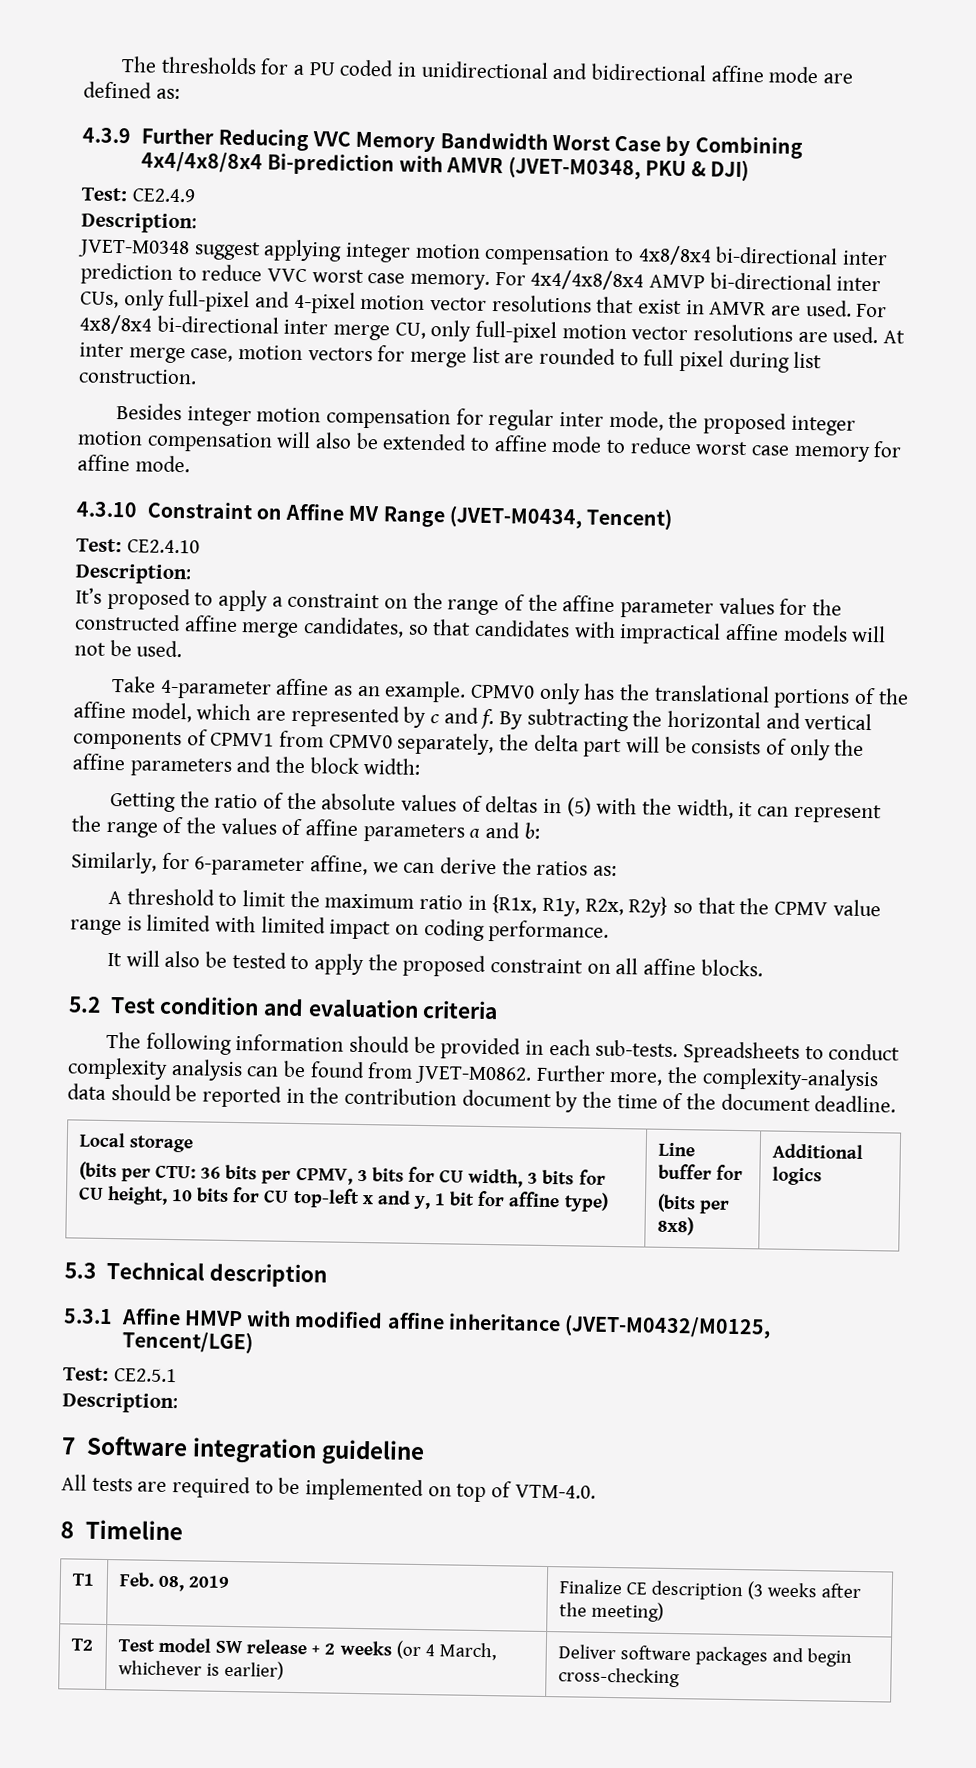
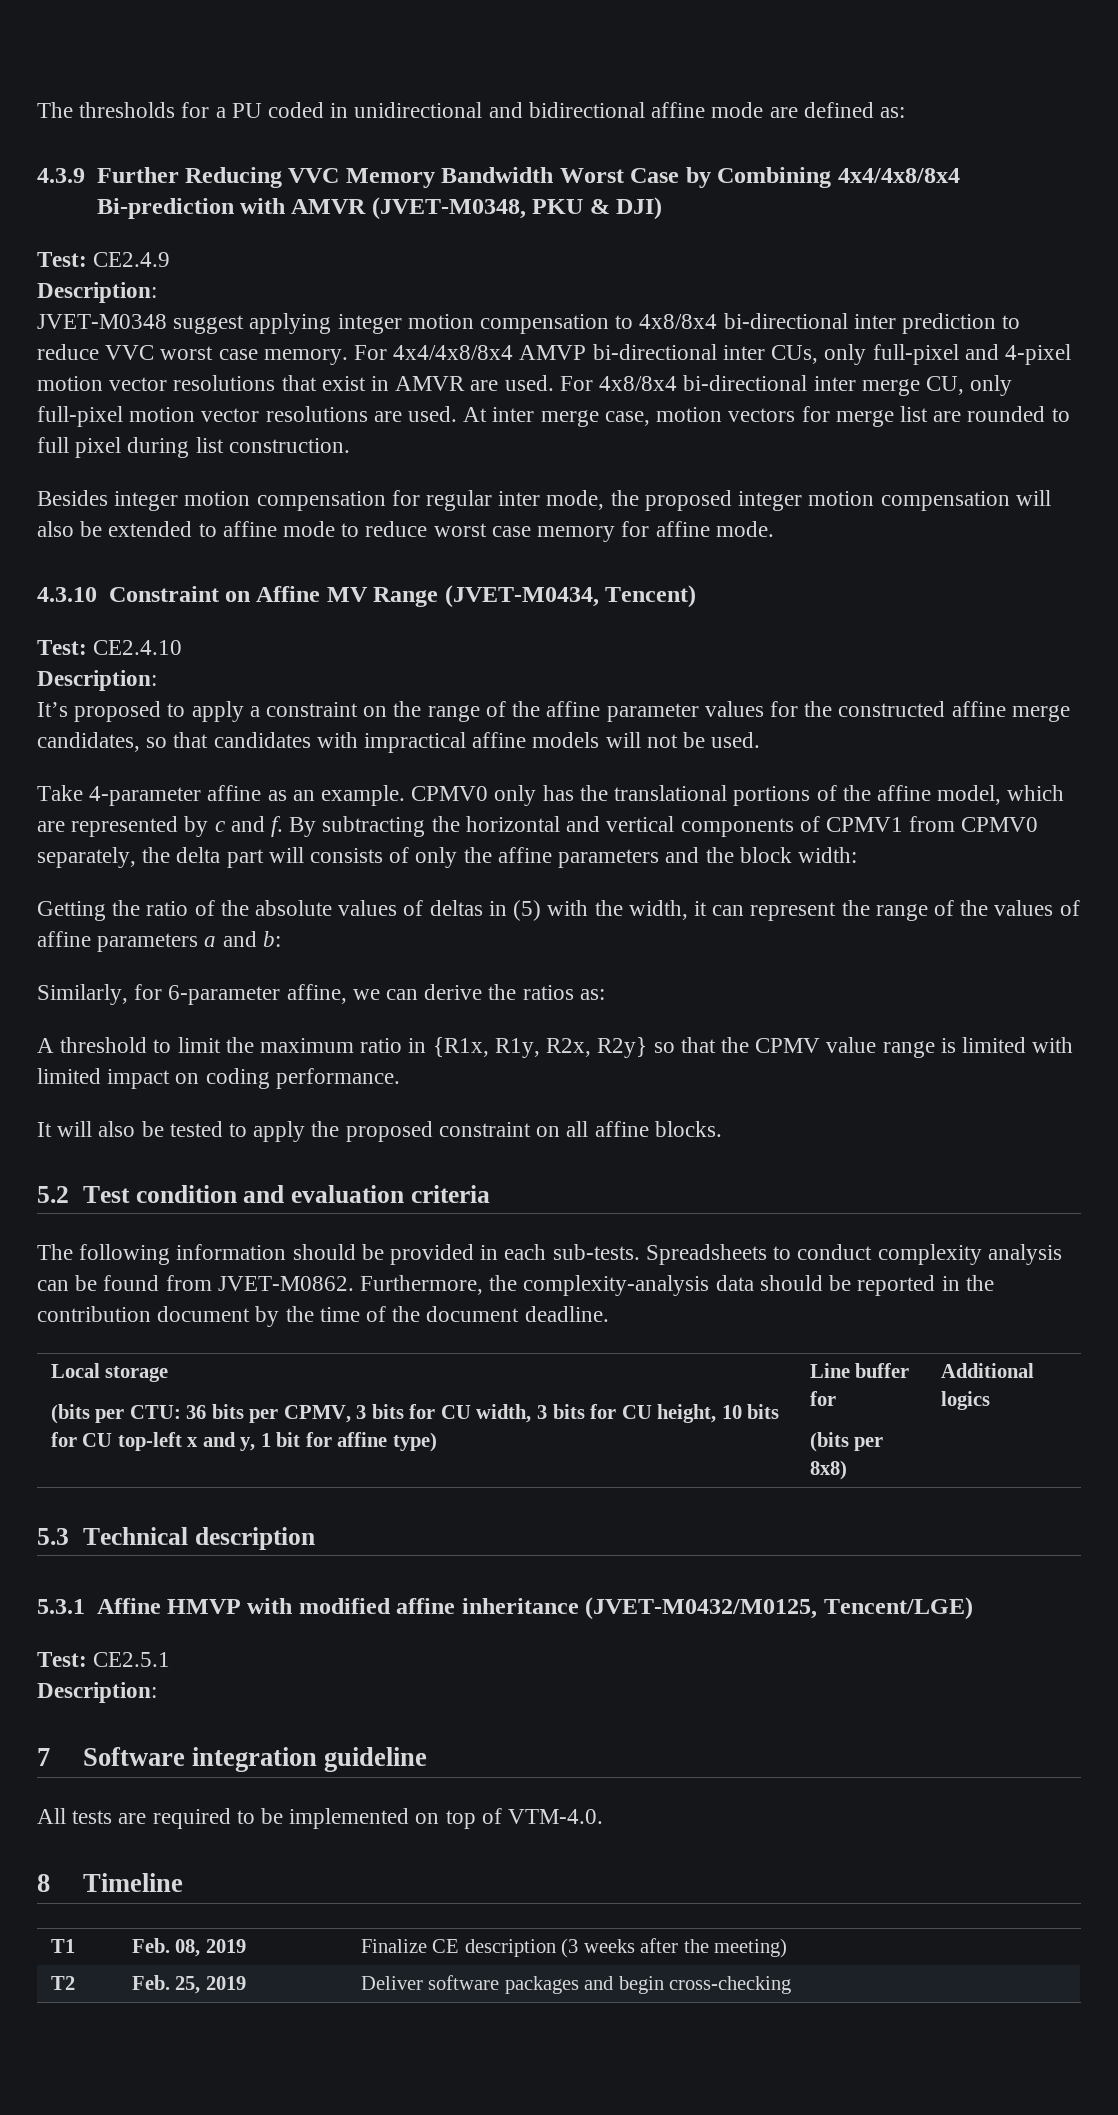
[664,736,687,754] be -> (304, 855) none
[535,1064,664,1086] Further more, -> [360,1275,484,1295] Furthermore,
[117,1637,497,1661] [117,1660,285,1680] Test model SW release + 2 weeks (or 4 March, whichever is earlier) -> [131,1975,246,1994] Feb. 25, 2019

